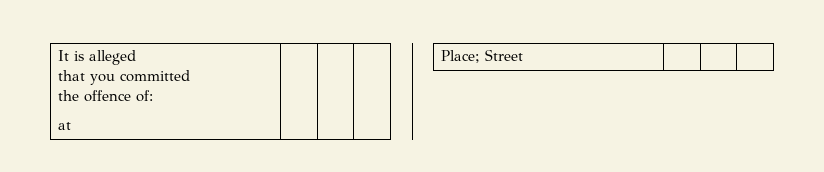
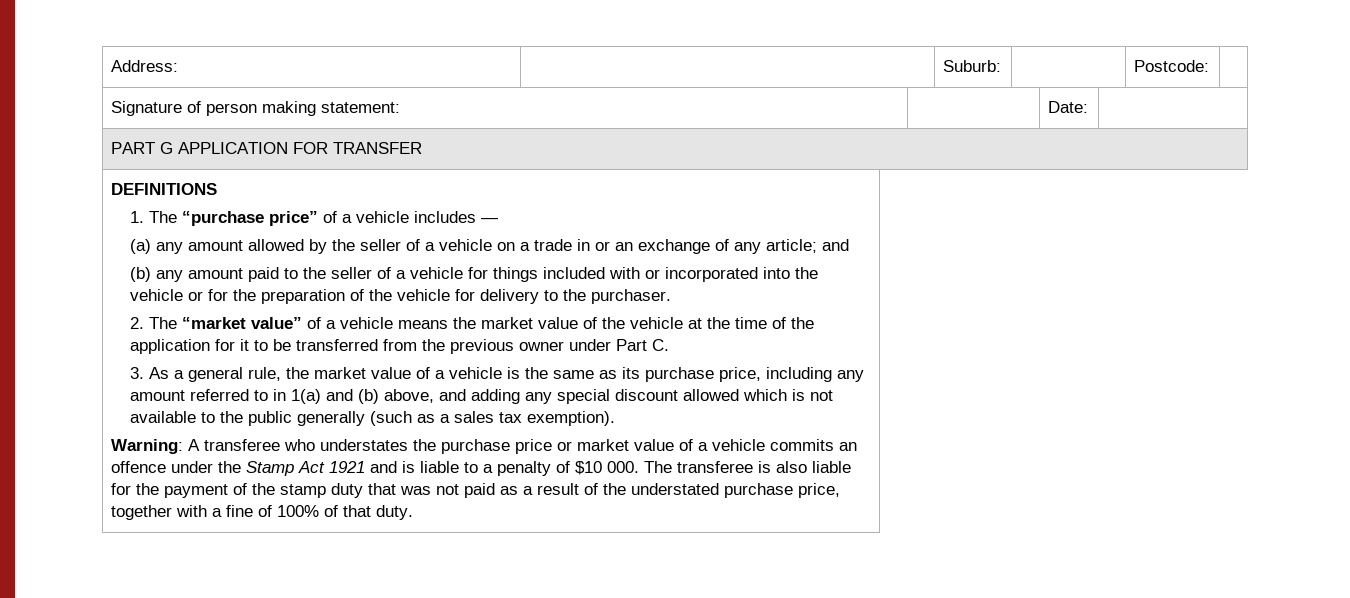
[58,50,137,65] [58,70,191,85] [58,90,154,102] [58,122,72,130] [441,49,524,63] It is alleged // that you committed // the offence of: // at | | | // Place; Street | | | -> [110,60,178,72] [942,60,1001,72] [1133,60,1209,72] [110,101,400,116] [1047,101,1088,113] [110,142,422,154] [110,183,217,195] [130,211,499,226] [130,239,850,254] [130,267,819,282] [130,289,672,304] [130,317,815,329] [130,339,670,354] [130,367,865,382] [130,389,834,404] [130,411,616,426] [110,439,857,454] [110,461,851,476] [110,483,840,498] [110,505,413,520] Address: | | Suburb: | | Postcode: | // Signature of person making statement: | | Date: | // PART G APPLICATION FOR TRANSFER // DEFINITIONS // 1. The “purchase price” of a vehicle includes — // (a) any amount allowed by the seller of a vehicle on a trade in or an exchange of any article; and // (b) any amount paid to the seller of a vehicle for things included with or incorporated into the vehicle or for the preparation of the vehicle for delivery to the purchaser. // 2. The “market value” of a vehicle means the market value of the vehicle at the time of the application for it to be transferred from the previous owner under Part C. // 3. As a general rule, the market value of a vehicle is the same as its purchase price, including any amount referred to in 1(a) and (b) above, and adding any special discount allowed which is not available to the public generally (such as a sales tax exemption). // Warning: A transferee who understates the purchase price or market value of a vehicle commits an offence under the Stamp Act 1921 and is liable to a penalty of $10 000. The transferee is also liable for the payment of the stamp duty that was not paid as a result of the understated purchase price, together with a fine of 100% of that duty.

